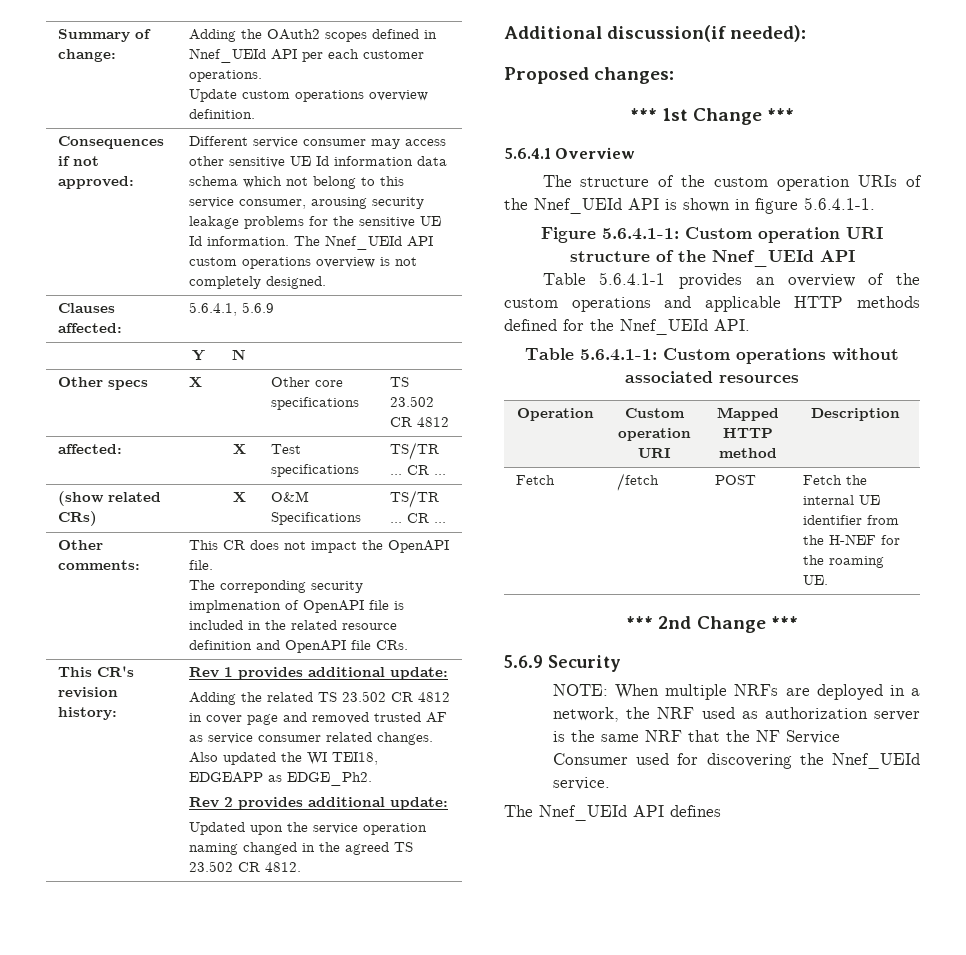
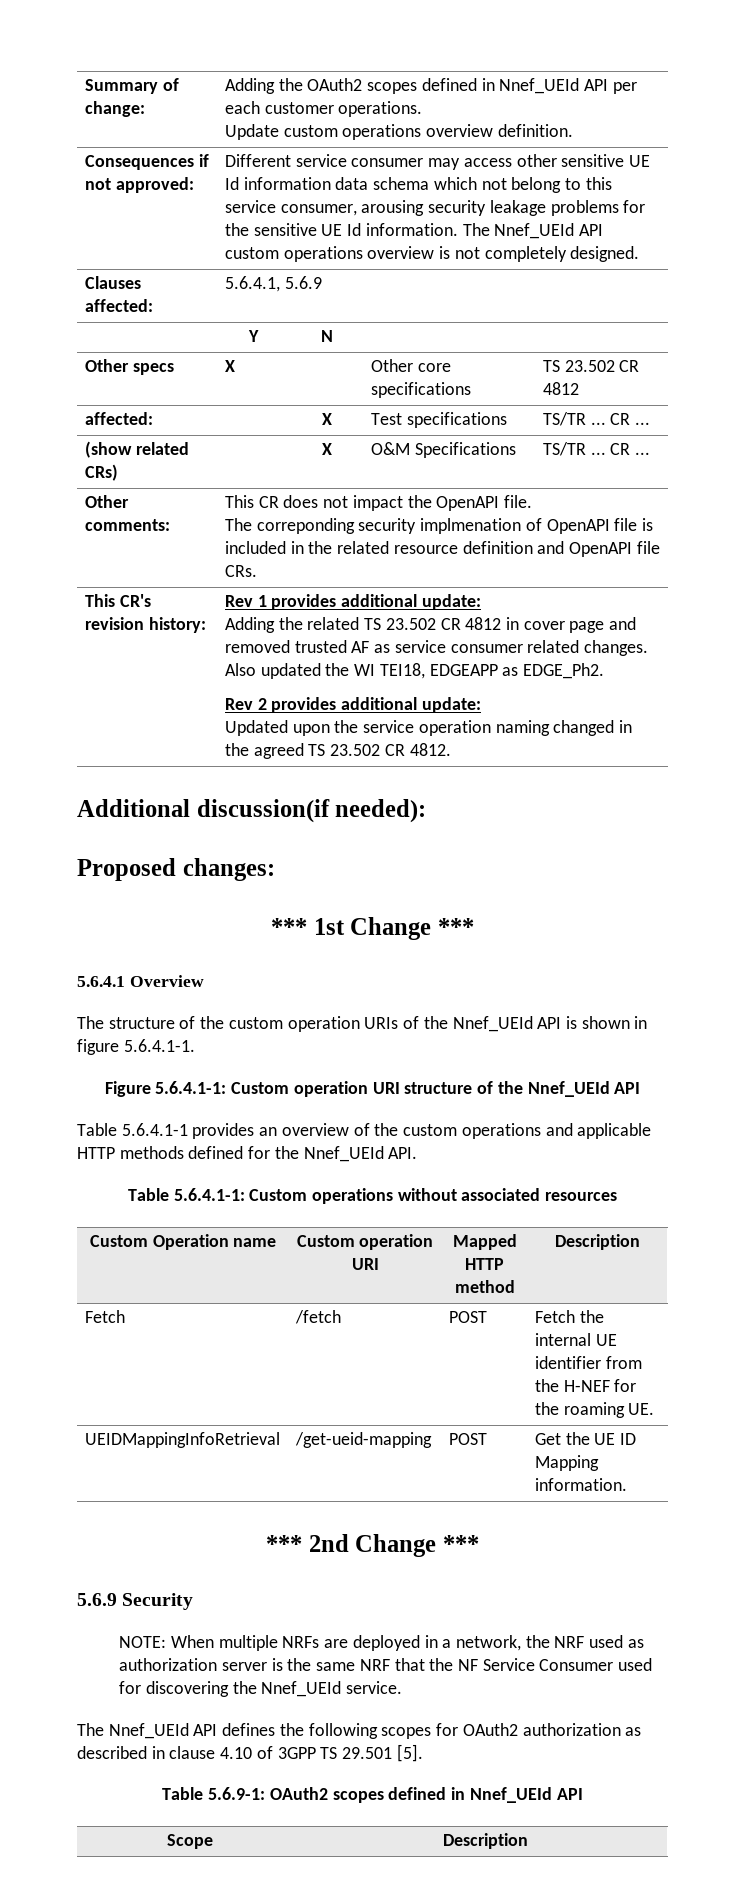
(799, 379) none -> [89,1235,148,1247] Custom
(594, 414) none -> [233,1238,277,1247] name
(828, 580) none -> [84,1432,280,1448] [294,1432,432,1448] [448,1433,487,1445] [534,1432,637,1445] [534,1455,599,1471] [534,1478,627,1491] // UEIDMappingInfoRetrieval | /get-ueid-mapping | POST | Get the UE ID Mapping information.
(721, 811) none -> [279,1723,642,1739] [77,1744,423,1762] [162,1787,583,1803] [167,1834,213,1849] [442,1833,528,1849] the following scopes for OAuth2 authorization as described in clause 4.10 of 3GPP TS 29.501 [5]. // Table 5.6.9-1: OAuth2 scopes defined in Nnef_UEId API // Scope | Description

